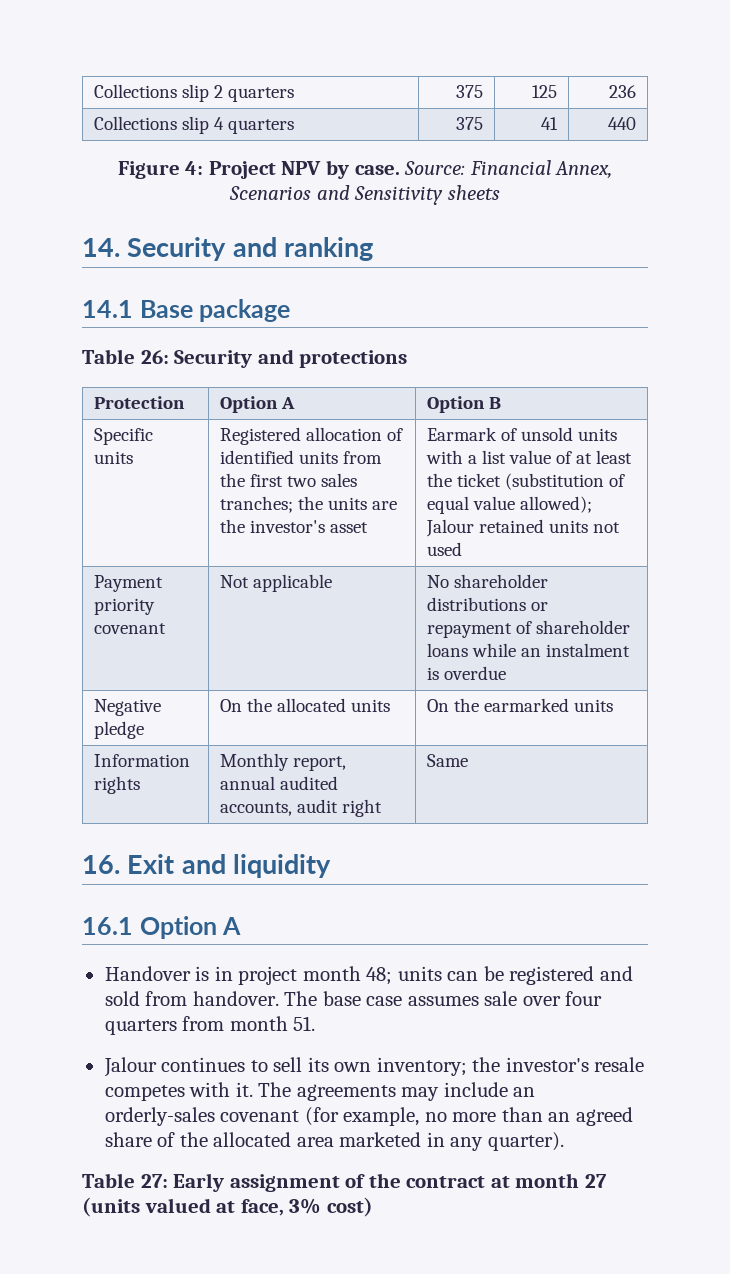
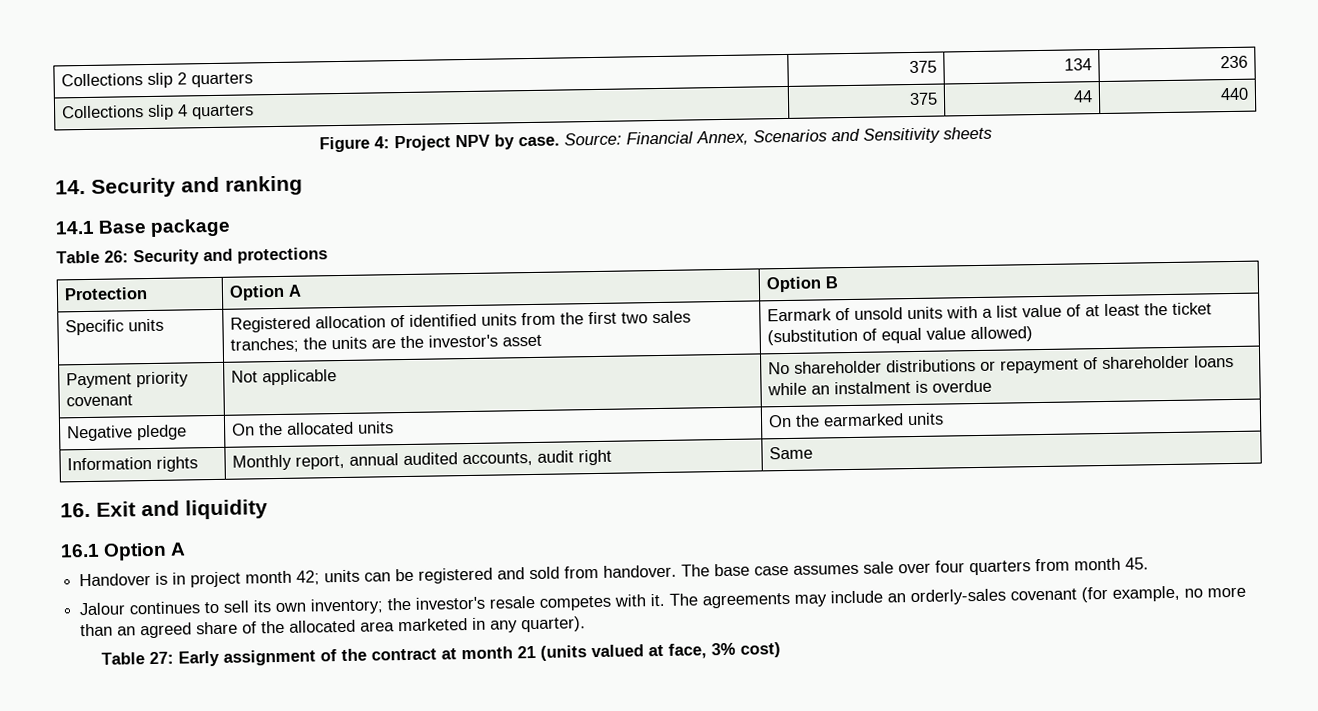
[531,85,557,98] 125 -> [1063,58,1092,71] 134
[540,117,558,130] 41 -> [1072,90,1093,103] 44
[520,496,593,513] [426,519,621,537] [427,542,463,556] allowed); Jalour retained units not used -> [970,326,1034,343] allowed)
[366,967,393,985] 48; -> [296,570,321,585] 42;
[293,1016,316,1031] 51. -> [1125,557,1150,570] 45.
[584,1174,607,1188] 27 -> [517,645,537,659] 21

